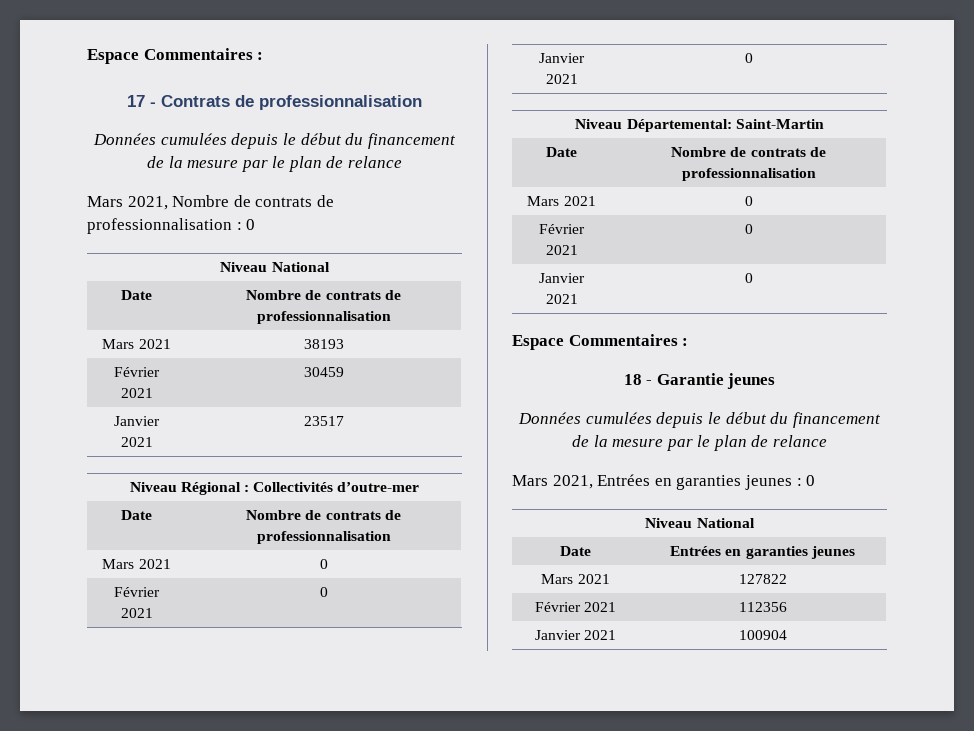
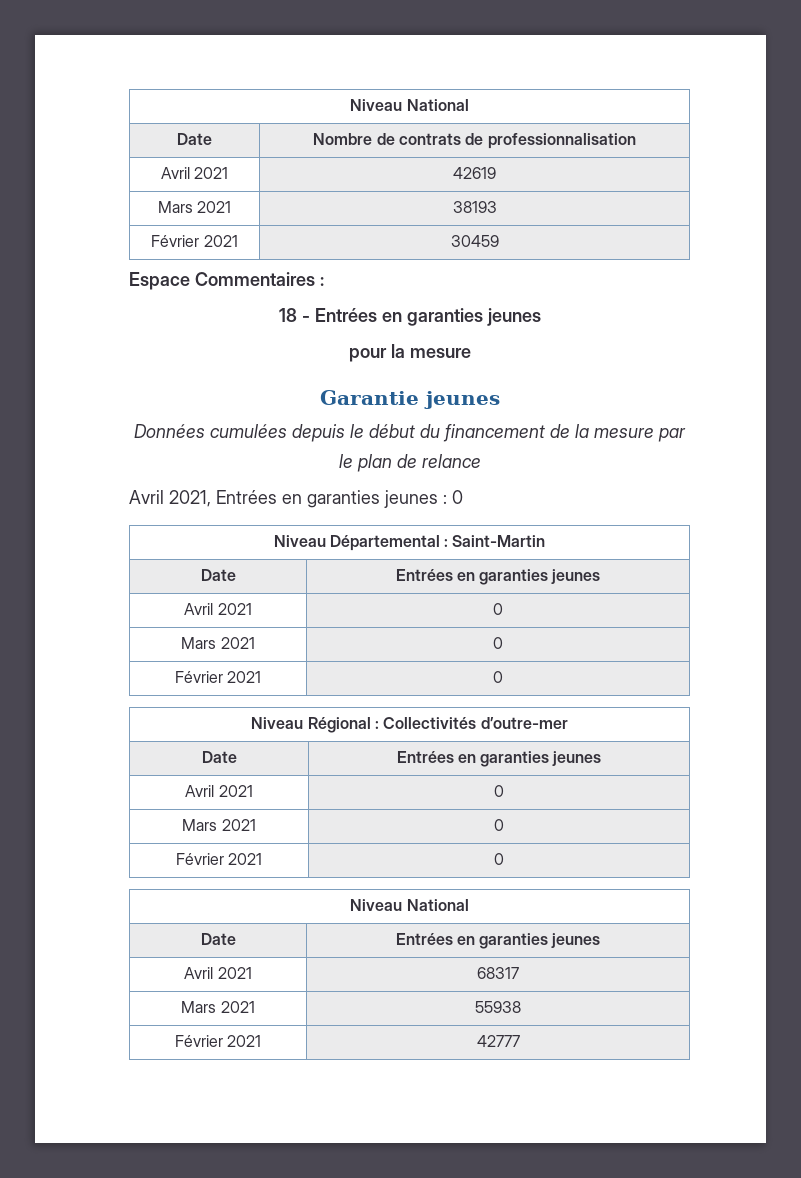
[87,48,264,64] [127,95,422,110] [93,133,456,149] [146,156,403,172] [87,195,334,210] [87,218,256,234] Espace Commentaires : // 17 - Contrats de professionnalisation // Données cumulées depuis le début du financement de la mesure par le plan de relance // Mars 2021, Nombre de contrats de professionnalisation : 0 // -> (350, 105) none
(391, 317) none -> [160,167,229,179] [453,167,497,179] // Avril 2021 | 42619
[114,416,160,426] [120,437,153,447] [303,416,344,426] [129,482,420,495] [121,510,152,520] [246,510,401,520] [256,531,391,544] [102,559,171,569] [319,559,328,569] [114,587,160,597] [120,608,153,618] [319,587,328,597] [539,53,585,63] [545,74,578,84] [744,53,753,63] [575,119,824,132] [546,147,577,157] [671,147,826,157] [681,168,816,181] [527,196,596,206] [744,196,753,206] [539,224,585,234] [545,245,578,255] [744,224,753,234] [539,273,585,283] [545,294,578,304] [744,273,753,283] // Janvier 2021 | 23517 // Niveau Régional : Collectivités d’outre-mer // Date | Nombre de contrats de professionnalisation // Mars 2021 | 0 // Février 2021 | 0 // Janvier 2021 | 0 // Niveau Départemental: Saint-Martin // Date | Nombre de contrats de professionnalisation // Mars 2021 | 0 // Février 2021 | 0 // Janvier 2021 | 0 -> (499, 241) none
(653, 382) none -> [314,308,541,326] [348,344,471,362] Entrées en garanties jeunes // pour la mesure //
[512,475,548,486] Mars -> [129,490,164,504] Avril
(816, 480) none -> [273,535,546,551] [200,569,236,581] [395,569,601,585] [184,603,252,615] [493,603,504,615] [181,637,255,649] [493,637,504,649] [174,671,262,683] [493,671,504,683] [251,717,568,733] [201,751,237,763] [396,751,602,767] [185,785,253,797] [494,785,505,797] [182,819,256,831] [494,819,505,831] [175,853,263,865] [494,853,505,865] // Niveau Départemental : Saint-Martin // Date | Entrées en garanties jeunes // Avril 2021 | 0 // Mars 2021 | 0 // Février 2021 | 0 // Niveau Régional : Collectivités d’outre-mer // Date | Entrées en garanties jeunes // Avril 2021 | 0 // Mars 2021 | 0 // Février 2021 | 0
[541,574,610,584] [738,574,787,584] [534,602,617,612] [738,602,787,612] [534,630,617,640] [738,630,787,640] // Mars 2021 | 127822 // Février 2021 | 112356 // Janvier 2021 | 100904 -> [184,967,252,979] [477,967,519,979] [181,1001,255,1013] [475,1001,521,1013] [174,1035,262,1047] [476,1035,520,1047] // Avril 2021 | 68317 // Mars 2021 | 55938 // Février 2021 | 42777

